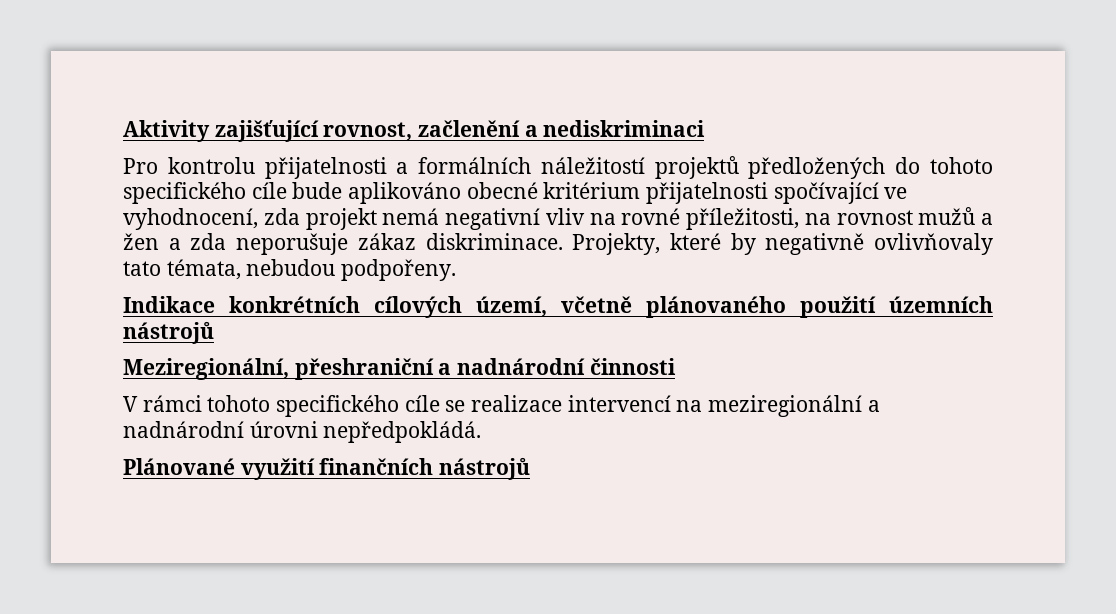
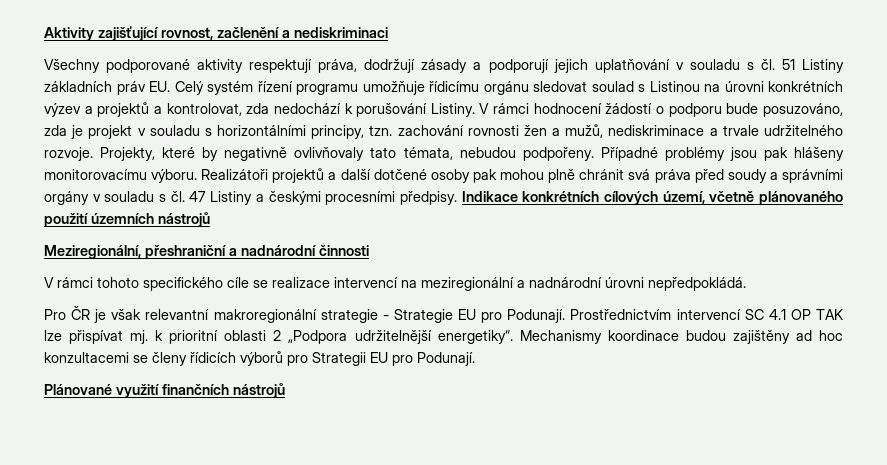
[123,156,994,179] [123,182,908,204] [123,207,993,230] [123,233,563,255] Pro kontrolu přijatelnosti a formálních náležitostí projektů předložených do tohoto specifického cíle bude aplikováno obecné kritérium přijatelnosti spočívající ve vyhodnocení, zda projekt nemá negativní vliv na rovné příležitosti, na rovnost mužů a žen a zda neporušuje zákaz diskriminace. -> [44,59,844,73] [44,81,843,95] [44,102,843,117] [44,124,843,139] [44,147,93,161] Všechny podporované aktivity respektují práva, dodržují zásady a podporují jejich uplatňování v souladu s čl. 51 Listiny základních práv EU. Celý systém řízení programu umožňuje řídicímu orgánu sledovat soulad s Listinou na úrovni konkrétních výzev a projektů a kontrolovat, zda nedochází k porušování Listiny. V rámci hodnocení žádostí o podporu bude posuzováno, zda je projekt v souladu s horizontálními principy, tzn. zachování rovnosti žen a mužů, nediskriminace a trvale udržitelného rozvoje.
(457, 270) // -> [600,147,844,161] [44,168,844,183] [44,191,457,205] Případné problémy jsou pak hlášeny monitorovacímu výboru. Realizátoři projektů a další dotčené osoby pak mohou plně chránit svá práva před soudy a správními orgány v souladu s čl. 47 Listiny a českými procesními předpisy.
(482, 432) none -> [44,306,845,323] [44,330,844,344] [44,351,475,366] // Pro ČR je však relevantní makroregionální strategie - Strategie EU pro Podunají. Prostřednictvím intervencí SC 4.1 OP TAK lze přispívat mj. k prioritní oblasti 2 „Podpora udržitelnější energetiky“. Mechanismy koordinace budou zajištěny ad hoc konzultacemi se členy řídicích výborů pro Strategii EU pro Podunají.

